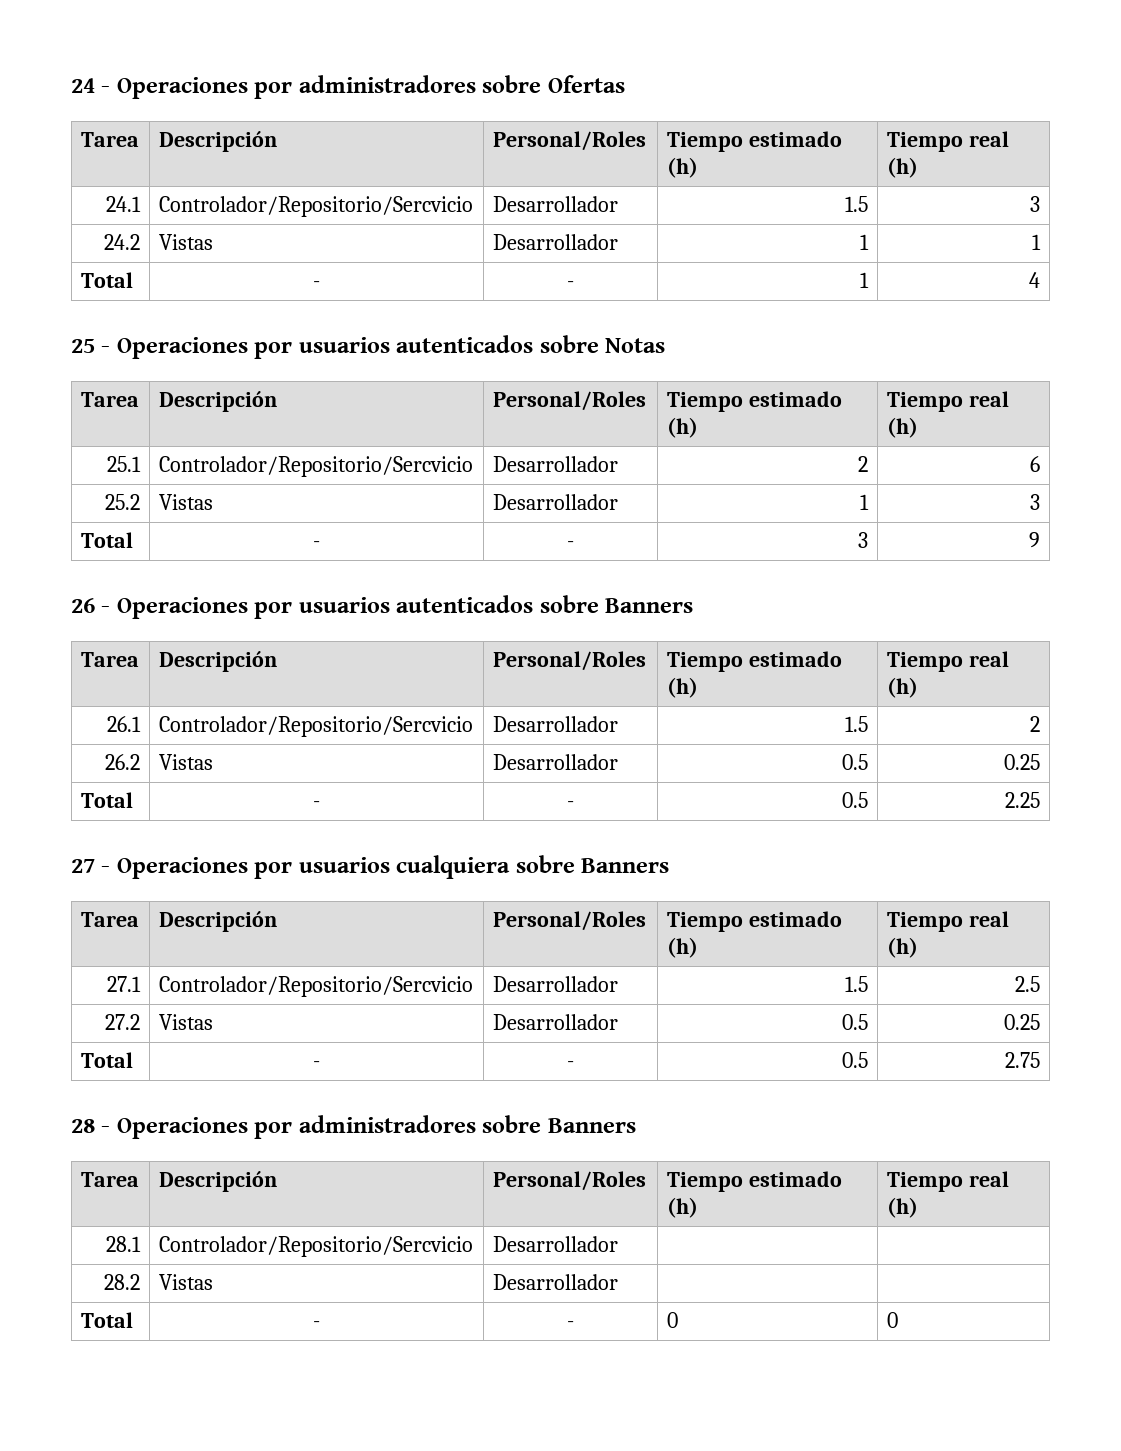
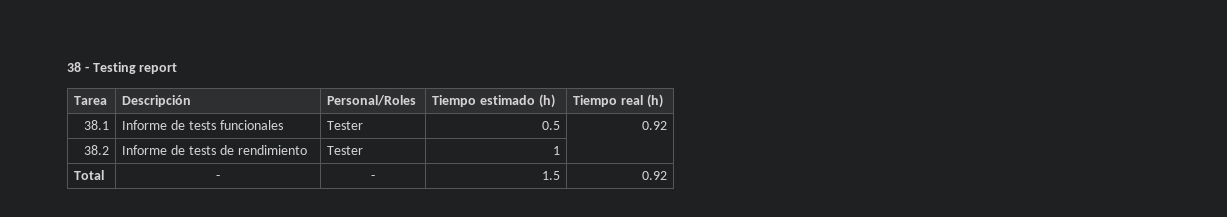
[71,75,625,99] [80,132,139,147] [158,131,277,152] [492,131,646,151] [666,131,842,152] [666,157,698,178] [886,131,1009,152] [886,157,918,178] [106,196,142,212] [158,196,473,217] [492,196,618,212] [845,196,869,212] [1030,196,1041,212] [104,234,141,250] [158,234,213,250] [492,234,618,250] [860,234,870,250] [1032,234,1042,250] [80,272,133,288] [313,281,320,288] [567,281,574,288] [860,272,870,288] [1029,272,1041,288] [71,335,666,359] [80,392,139,407] [158,391,277,412] [492,391,646,411] [666,391,842,412] [666,417,698,438] [886,391,1009,412] [886,417,918,438] [107,456,142,472] [158,456,473,477] [492,456,618,472] [858,456,869,472] [1030,456,1041,472] [105,494,141,510] [158,494,213,510] [492,494,618,510] [860,494,870,510] [1030,494,1041,510] [80,532,133,548] [313,541,320,548] [567,541,574,548] [858,532,869,548] [1029,532,1041,548] [71,595,694,619] [80,652,139,667] [158,651,277,672] [492,651,646,671] [666,651,842,672] [666,677,698,698] [886,651,1009,672] [886,677,918,698] [107,716,142,732] [158,716,473,737] [492,716,618,732] [845,716,869,732] [1030,716,1041,732] [105,754,141,770] [158,754,213,770] [492,754,618,770] [842,754,869,770] [1004,754,1041,770] [80,792,133,808] [313,801,320,808] [567,801,574,808] [842,792,869,808] [1005,792,1041,808] [71,855,670,879] [80,912,139,927] [158,911,277,932] [492,911,646,931] [666,911,842,932] [666,937,698,958] [886,911,1009,932] [886,937,918,958] [107,976,142,992] [158,976,473,997] [492,976,618,992] [845,976,869,992] [1015,976,1041,992] [105,1014,141,1030] [158,1014,213,1030] [492,1014,618,1030] [842,1014,869,1030] [1004,1014,1041,1030] [80,1052,133,1068] [313,1061,320,1068] [567,1061,574,1068] [842,1052,869,1068] [1005,1052,1041,1068] [71,1115,636,1139] [80,1172,139,1187] [158,1171,277,1192] [492,1171,646,1191] [666,1171,842,1192] [666,1197,698,1218] [886,1171,1009,1192] [886,1197,918,1218] [106,1236,142,1252] [158,1236,473,1257] [492,1236,618,1252] [104,1274,141,1290] [158,1274,213,1290] [492,1274,618,1290] [80,1312,133,1328] [313,1321,320,1328] [567,1321,574,1328] [666,1312,678,1328] [886,1312,898,1328] 24 - Operaciones por administradores sobre Ofertas // Tarea | Descripción | Personal/Roles | Tiempo estimado (h) | Tiempo real (h) // 24.1 | Controlador/Repositorio/Sercvicio | Desarrollador | 1.5 | 3 // 24.2 | Vistas | Desarrollador | 1 | 1 // Total | - | - | 1 | 4 // 25 - Operaciones por usuarios autenticados sobre Notas // Tarea | Descripción | Personal/Roles | Tiempo estimado (h) | Tiempo real (h) // 25.1 | Controlador/Repositorio/Sercvicio | Desarrollador | 2 | 6 // 25.2 | Vistas | Desarrollador | 1 | 3 // Total | - | - | 3 | 9 // 26 - Operaciones por usuarios autenticados sobre Banners // Tarea | Descripción | Personal/Roles | Tiempo estimado (h) | Tiempo real (h) // 26.1 | Controlador/Repositorio/Sercvicio | Desarrollador | 1.5 | 2 // 26.2 | Vistas | Desarrollador | 0.5 | 0.25 // Total | - | - | 0.5 | 2.25 // 27 - Operaciones por usuarios cualquiera sobre Banners // Tarea | Descripción | Personal/Roles | Tiempo estimado (h) | Tiempo real (h) // 27.1 | Controlador/Repositorio/Sercvicio | Desarrollador | 1.5 | 2.5 // 27.2 | Vistas | Desarrollador | 0.5 | 0.25 // Total | - | - | 0.5 | 2.75 // 28 - Operaciones por administradores sobre Banners // Tarea | Descripción | Personal/Roles | Tiempo estimado (h) | Tiempo real (h) // 28.1 | Controlador/Repositorio/Sercvicio | Desarrollador | | // 28.2 | Vistas | Desarrollador | | // Total | - | - | 0 | 0 -> [67,62,178,74] [74,96,108,105] [122,95,192,107] [327,95,417,106] [432,94,556,108] [573,94,664,108] [83,120,109,130] [122,120,283,130] [327,121,364,130] [541,121,560,130] [641,121,667,130] [83,145,109,155] [122,145,307,155] [327,146,364,155] [552,146,560,155] [74,170,105,180] [215,175,220,180] [371,175,375,180] [541,171,560,180] [641,171,667,180] 38 - Testing report // Tarea | Descripción | Personal/Roles | Tiempo estimado (h) | Tiempo real (h) // 38.1 | Informe de tests funcionales | Tester | 0.5 | 0.92 // 38.2 | Informe de tests de rendimiento | Tester | 1 | // Total | - | - | 1.5 | 0.92

